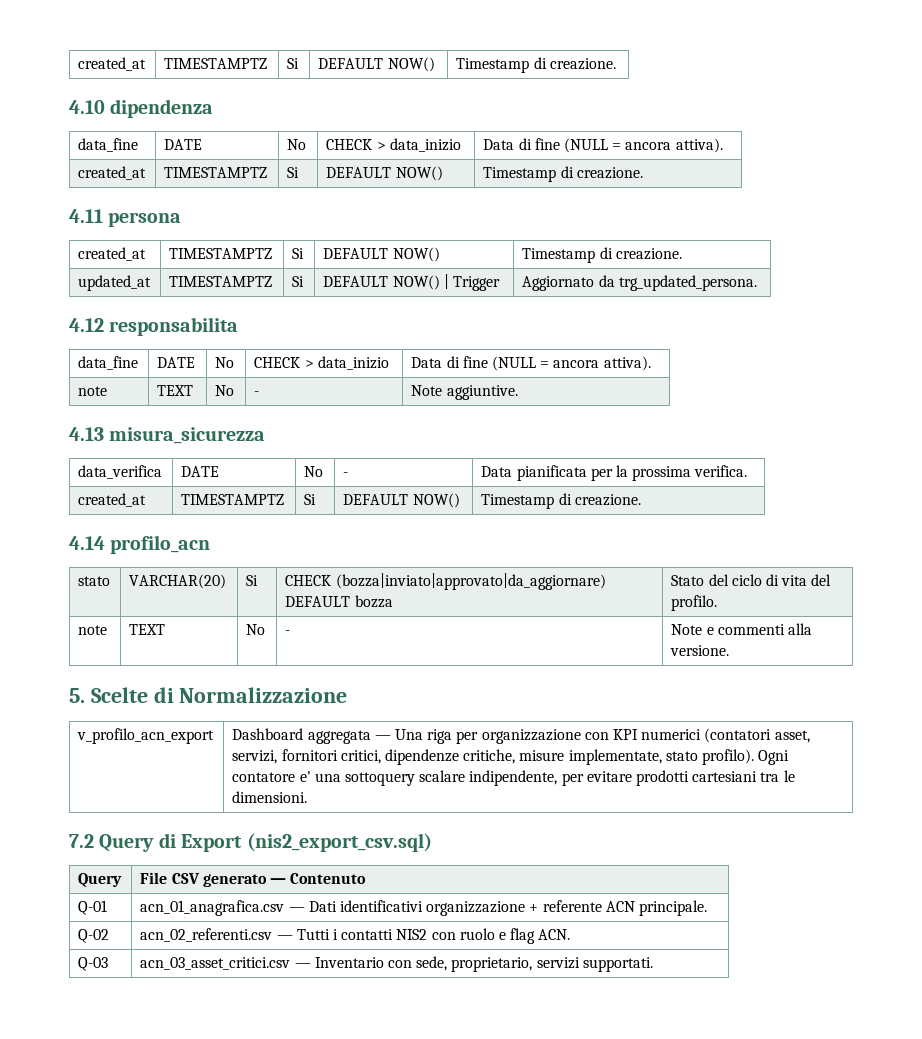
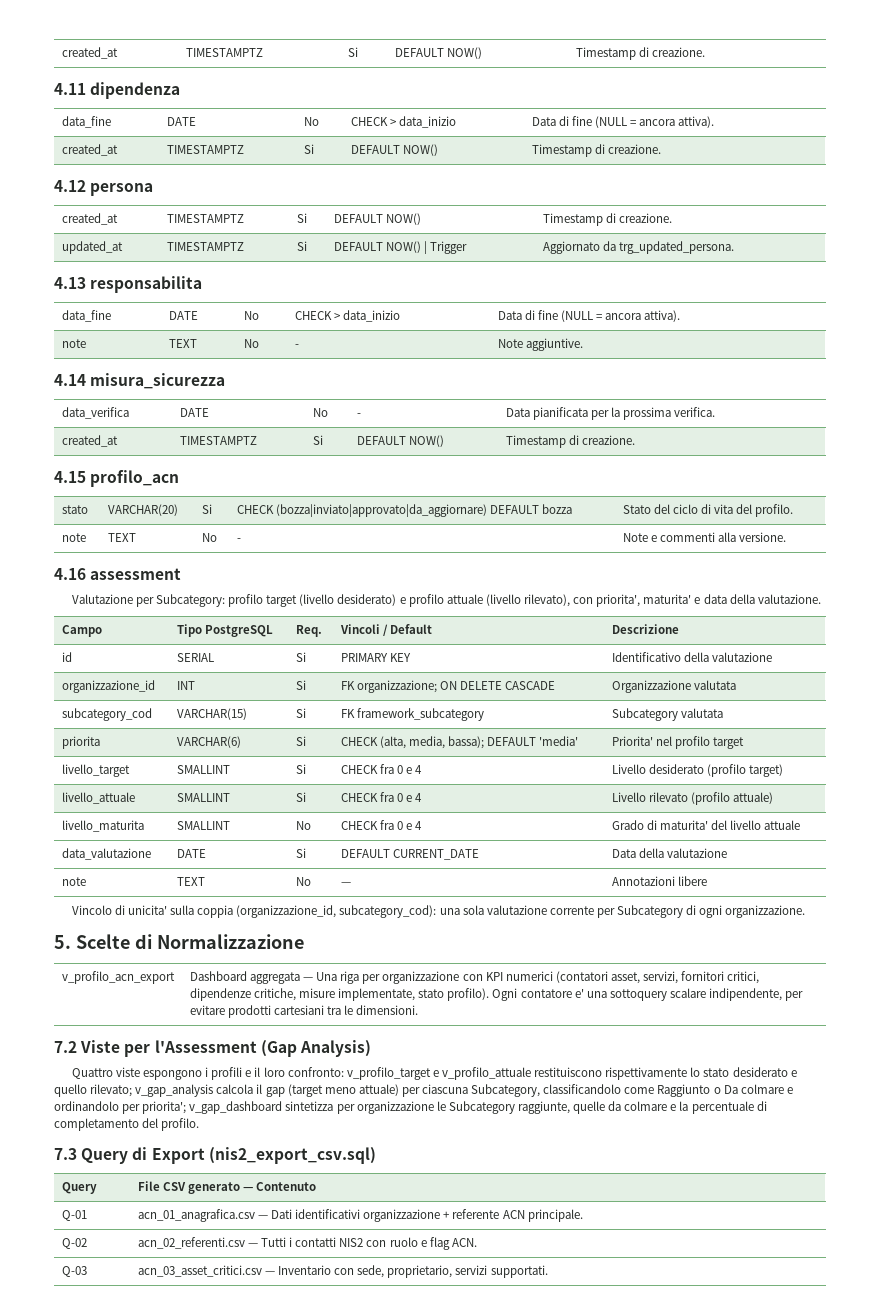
[78,57,147,71] [164,58,268,69] [287,58,300,69] [318,57,435,72] [456,57,616,73] [69,100,105,114] created_at | TIMESTAMPTZ | Si | DEFAULT NOW() | Timestamp di creazione. // 4.10 -> [61,47,118,59] [185,48,263,57] [347,47,358,57] [394,47,482,59] [575,47,706,60] [54,83,86,95] created_at | TIMESTAMPTZ | Si | DEFAULT NOW() | Timestamp di creazione. // 4.11
[69,209,103,223] 4.11 -> [54,180,86,192] 4.12
[69,318,104,332] 4.12 -> [54,277,86,289] 4.13
[69,427,104,441] 4.13 -> [54,374,86,386] 4.14
[69,536,105,550] 4.14 -> [54,471,86,483] 4.15
(730, 650) none -> [54,568,182,580] [71,594,821,607] [61,625,102,637] [176,624,273,637] [295,625,322,637] [339,624,433,636] [611,624,679,634] [61,652,72,662] [176,653,214,662] [295,652,306,662] [340,653,411,662] [611,652,773,662] [61,680,155,693] [176,681,195,690] [295,680,306,690] [340,680,556,693] [611,680,736,693] [61,708,152,721] [176,708,247,720] [295,708,306,718] [340,708,484,721] [611,708,723,721] [61,736,100,749] [176,736,241,748] [295,736,306,746] [340,736,579,749] [611,736,745,749] [61,764,130,777] [176,765,230,774] [295,764,306,774] [340,764,423,774] [611,764,784,777] [61,792,135,804] [176,793,230,802] [295,792,306,802] [340,792,423,802] [611,792,774,805] [61,820,144,832] [176,821,230,830] [295,821,311,830] [340,820,423,830] [611,820,801,830] [61,848,151,860] [176,849,206,858] [295,848,306,858] [340,849,479,860] [611,848,728,858] [61,877,86,886] [176,877,205,886] [295,877,311,886] [340,882,351,886] [611,876,707,886] [71,905,806,918] // 4.16 assessment // Valutazione per Subcategory: profilo target (livello desiderato) e profilo attuale (livello rilevato), con priorita', maturita' e data della valutazione. // Campo | Tipo PostgreSQL | Req. | Vincoli / Default | Descrizione // id | SERIAL | Si | PRIMARY KEY | Identificativo della valutazione // organizzazione_id | INT | Si | FK organizzazione; ON DELETE CASCADE | Organizzazione valutata // subcategory_cod | VARCHAR(15) | Si | FK framework_subcategory | Subcategory valutata // priorita | VARCHAR(6) | Si | CHECK (alta, media, bassa); DEFAULT 'media' | Priorita' nel profilo target // livello_target | SMALLINT | Si | CHECK fra 0 e 4 | Livello desiderato (profilo target) // livello_attuale | SMALLINT | Si | CHECK fra 0 e 4 | Livello rilevato (profilo attuale) // livello_maturita | SMALLINT | No | CHECK fra 0 e 4 | Grado di maturita' del livello attuale // data_valutazione | DATE | Si | DEFAULT CURRENT_DATE | Data della valutazione // note | TEXT | No | — | Annotazioni libere // Vincolo di unicita' sulla coppia (organizzazione_id, subcategory_cod): una sola valutazione corrente per Subcategory di ogni organizzazione.
(94, 841) none -> [80,1040,371,1057] [71,1067,797,1080] [54,1084,793,1097] [54,1101,767,1114] [54,1118,200,1131] [54,1148,77,1160] Viste per l'Assessment (Gap Analysis) // Quattro viste espongono i profili e il loro confronto: v_profilo_target e v_profilo_attuale restituiscono rispettivamente lo stato desiderato e quello rilevato; v_gap_analysis calcola il gap (target meno attuale) per ciascuna Subcategory, classificandolo come Raggiunto o Da colmare e ordinandolo per priorita'; v_gap_dashboard sintetizza per organizzazione le Subcategory raggiunte, quelle da colmare e la percentuale di completamento del profilo. // 7.3

